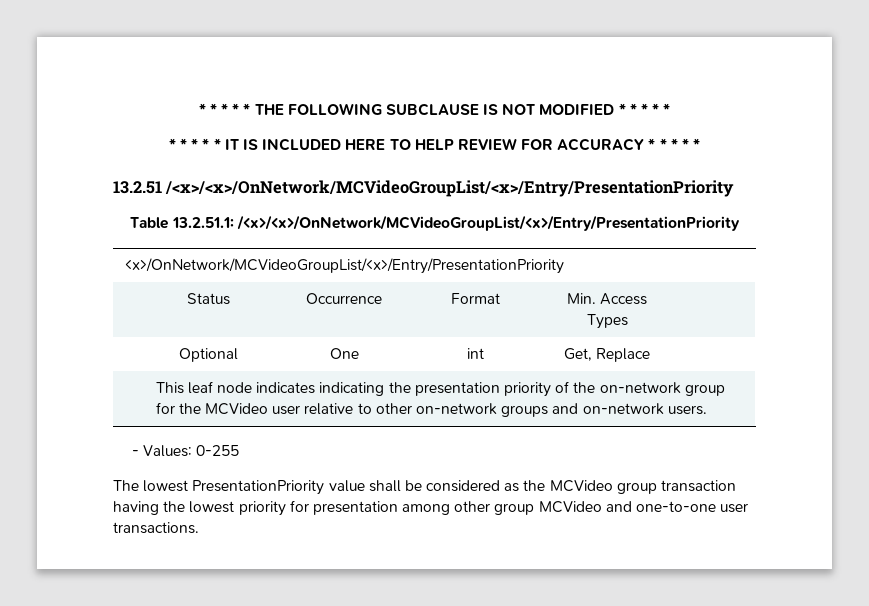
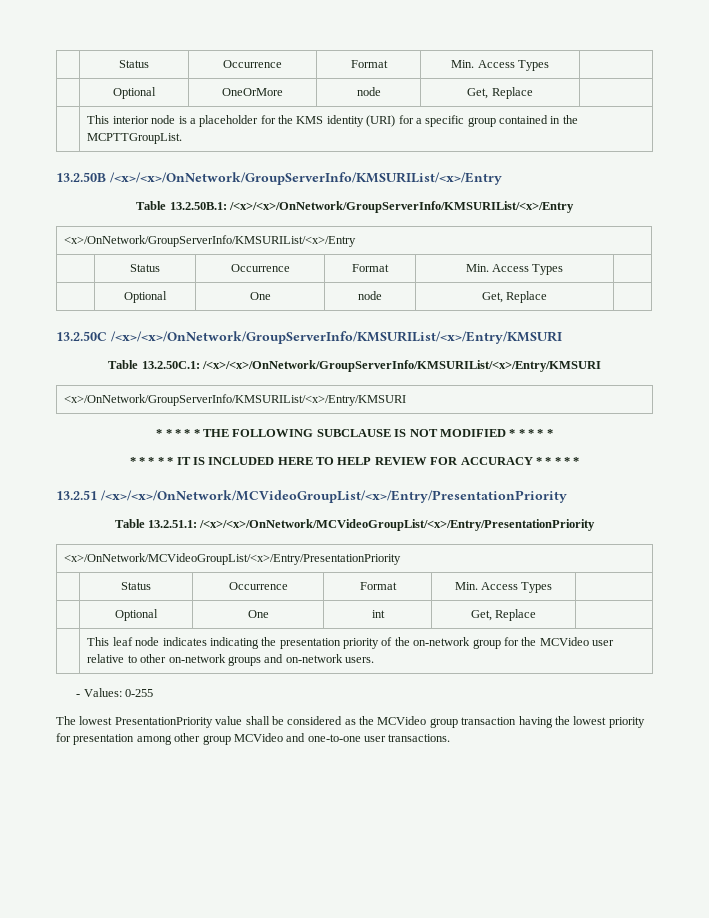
(198, 109) none -> [119,60,149,68] [223,60,282,68] [350,60,388,68] [451,60,549,71] [113,87,156,99] [222,88,283,96] [356,87,381,96] [467,87,533,99] [87,115,578,127] [87,133,183,144] [56,172,502,185] [136,201,574,213] [64,235,357,247] [130,264,160,272] [230,264,290,272] [352,264,389,272] [465,264,564,275] [124,291,167,303] [249,292,271,300] [358,291,382,300] [481,291,548,303] [56,331,562,344] [108,360,601,372] [64,394,407,406] | Status | Occurrence | Format | Min. Access Types | // | Optional | OneOrMore | node | Get, Replace | // | This interior node is a placeholder for the KMS identity (URI) for a specific group contained in the MCPTTGroupList. // 13.2.50B /<x>/<x>/OnNetwork/GroupServerInfo/KMSURIList/<x>/Entry // Table 13.2.50B.1: /<x>/<x>/OnNetwork/GroupServerInfo/KMSURIList/<x>/Entry // <x>/OnNetwork/GroupServerInfo/KMSURIList/<x>/Entry // | Status | Occurrence | Format | Min. Access Types | // | Optional | One | node | Get, Replace | // 13.2.50C /<x>/<x>/OnNetwork/GroupServerInfo/KMSURIList/<x>/Entry/KMSURI // Table 13.2.50C.1: /<x>/<x>/OnNetwork/GroupServerInfo/KMSURIList/<x>/Entry/KMSURI // <x>/OnNetwork/GroupServerInfo/KMSURIList/<x>/Entry/KMSURI //

